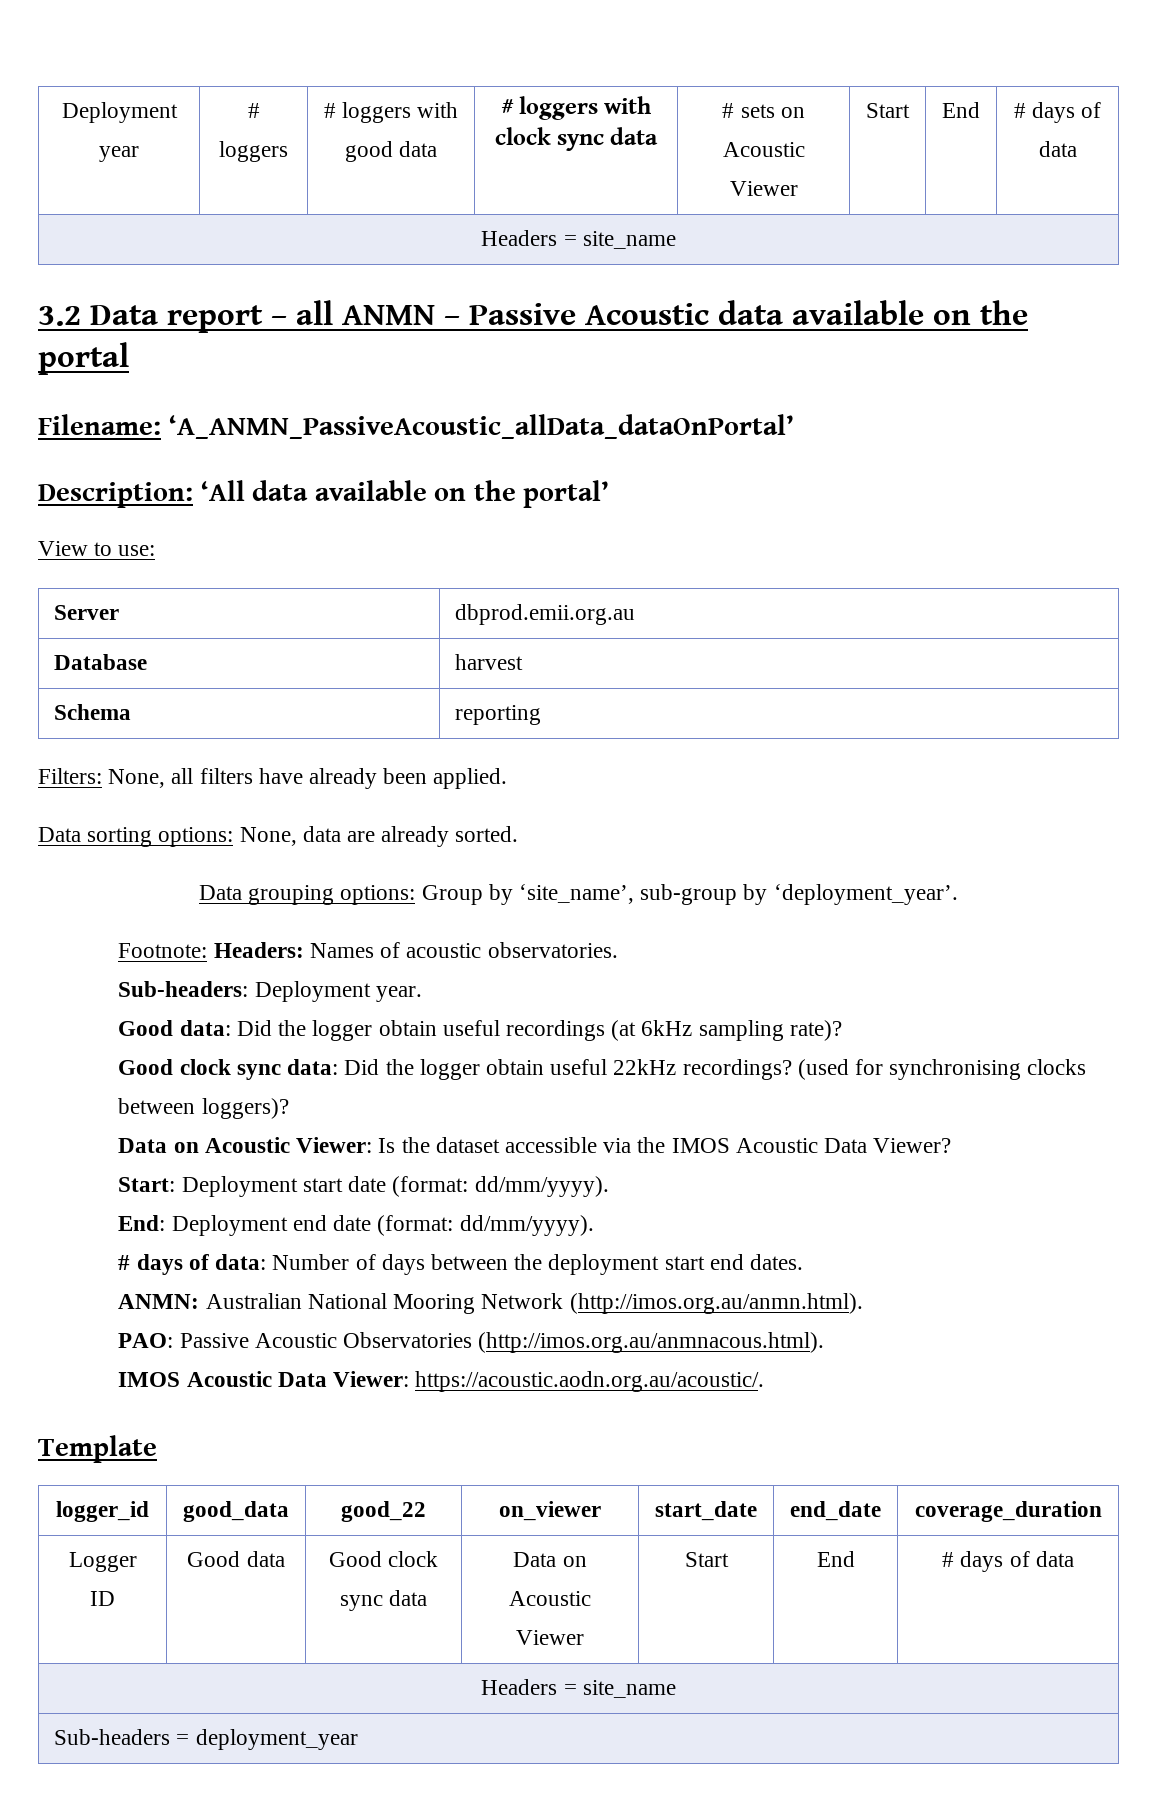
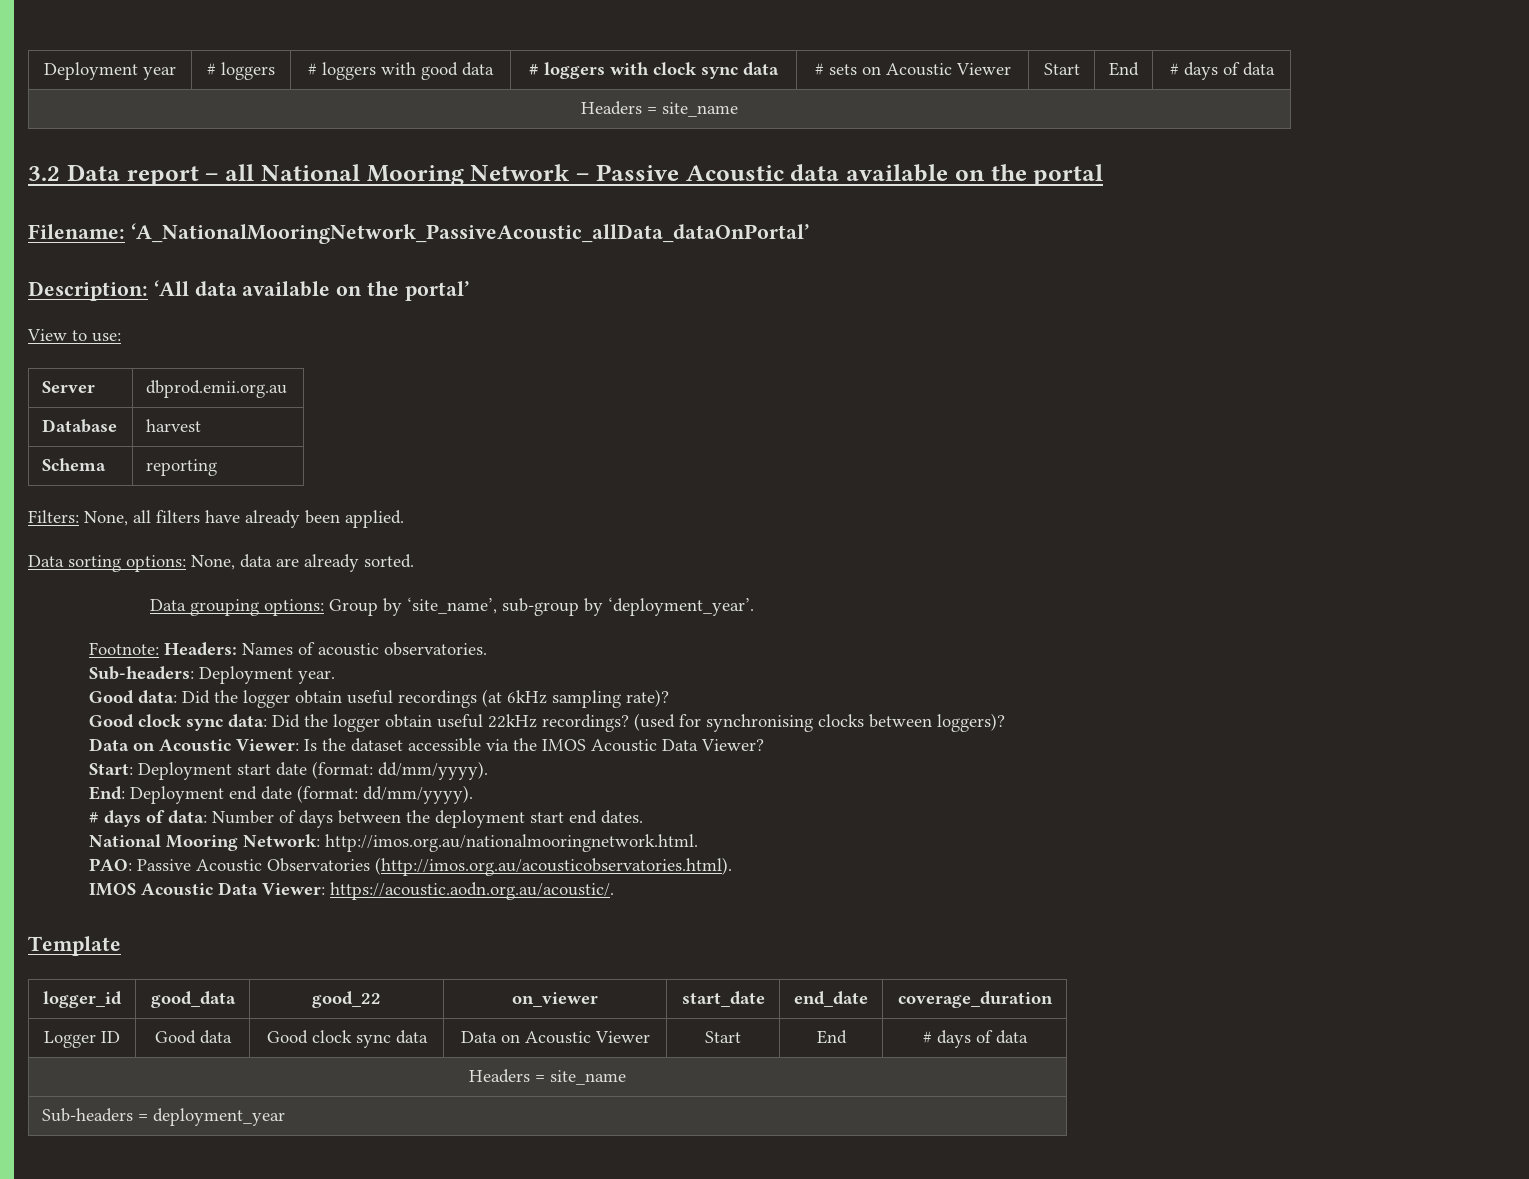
[342,305,435,325] ANMN -> [260,164,571,186] National Mooring Network
[168,414,794,439] ‘A_ANMN_PassiveAcoustic_allData_dataOnPortal’ -> [130,223,809,244] ‘A_NationalMooringNetwork_PassiveAcoustic_allData_dataOnPortal’
[118,1293,863,1314] ANMN: Australian National Mooring Network (http://imos.org.au/anmn.html). -> [88,834,698,852] National Mooring Network: http://imos.org.au/nationalmooringnetwork.html.
[478,1332,825,1353] (http://imos.org.au/anmnacous.html). -> [374,857,732,876] (http://imos.org.au/acousticobservatories.html).

